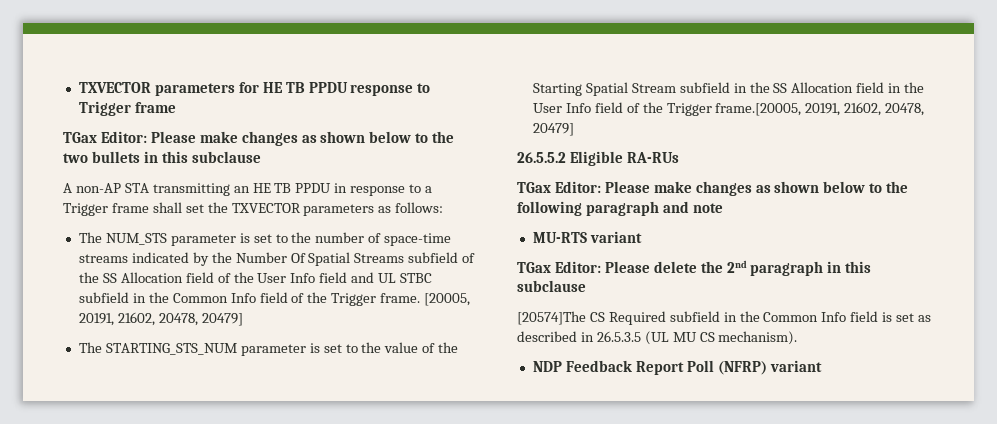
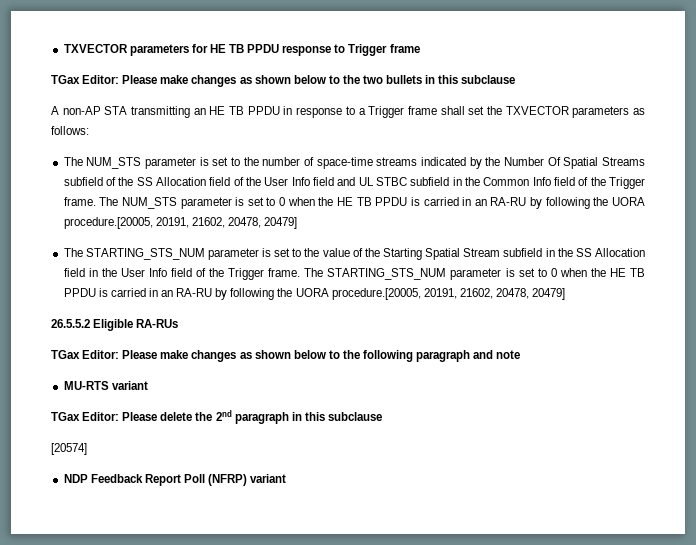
[424,293,471,306] [20005, -> [99,197,645,209] [63,217,153,229] The NUM_STS parameter is set to 0 when the HE TB PPDU is carried in an RA-RU by following the UORA procedure.[20005,
[715,103,802,116] frame.[20005, -> [268,268,645,280] [63,288,421,300] frame. The STARTING_STS_NUM parameter is set to 0 when the HE TB PPDU is carried in an RA-RU by following the UORA procedure.[20005,
[517,311,932,325] [517,331,798,345] [20574]The CS Required subfield in the Common Info field is set as described in 26.5.3.5 (UL MU CS mechanism). -> [51,443,87,455] [20574]

